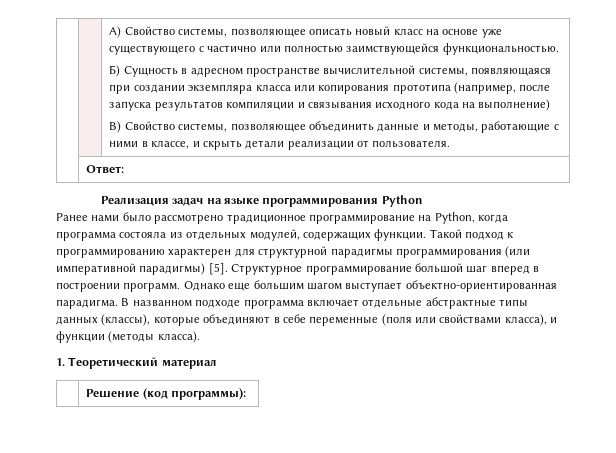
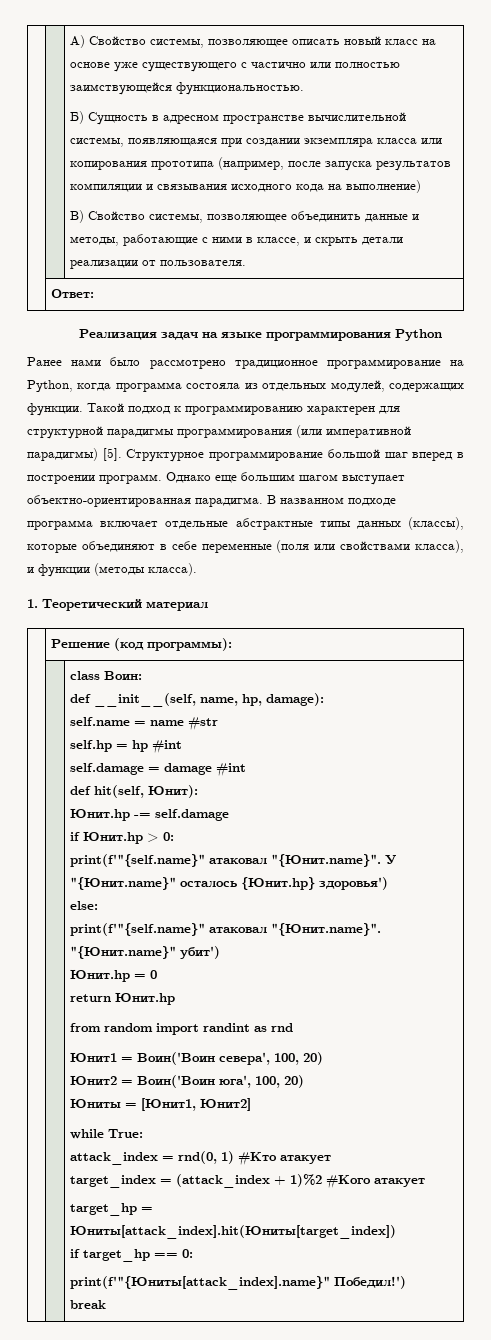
(247, 394) none -> [70,671,143,680] [70,693,325,707] [70,717,219,731] [70,740,183,754] [70,763,247,777] [70,785,199,798] [70,808,230,821] [70,831,175,844] [70,854,397,867] [70,877,389,890] [70,901,99,910] [70,923,382,936] [70,946,221,959] [70,969,158,982] [70,992,176,1005] [70,1023,294,1035] [70,1052,324,1065] [70,1075,305,1088] [70,1098,252,1111] [70,1129,144,1139] [70,1151,332,1166] [70,1174,426,1189] [70,1203,154,1216] [70,1225,397,1239] [70,1249,194,1262] [70,1276,407,1290] [70,1300,107,1309] // | | class Воин: // def __init__(self, name, hp, damage): // self.name = name #str // self.hp = hp #int // self.damage = damage #int // def hit(self, Юнит): // Юнит.hp -= self.damage // if Юнит.hp > 0: // print(f'"{self.name}" атаковал "{Юнит.name}". У "{Юнит.name}" осталось {Юнит.hp} здоровья') // else: // print(f'"{self.name}" атаковал "{Юнит.name}". "{Юнит.name}" убит') // Юнит.hp = 0 // return Юнит.hp // from random import randint as rnd // Юнит1 = Воин('Воин севера', 100, 20) // Юнит2 = Воин('Воин юга', 100, 20) // Юниты = [Юнит1, Юнит2] // while True: // attack_index = rnd(0, 1) #Кто атакует // target_index = (attack_index + 1)%2 #Кого атакует // target_hp = Юниты[attack_index].hit(Юниты[target_index]) // if target_hp == 0: // print(f'"{Юниты[attack_index].name}" Победил!') // break

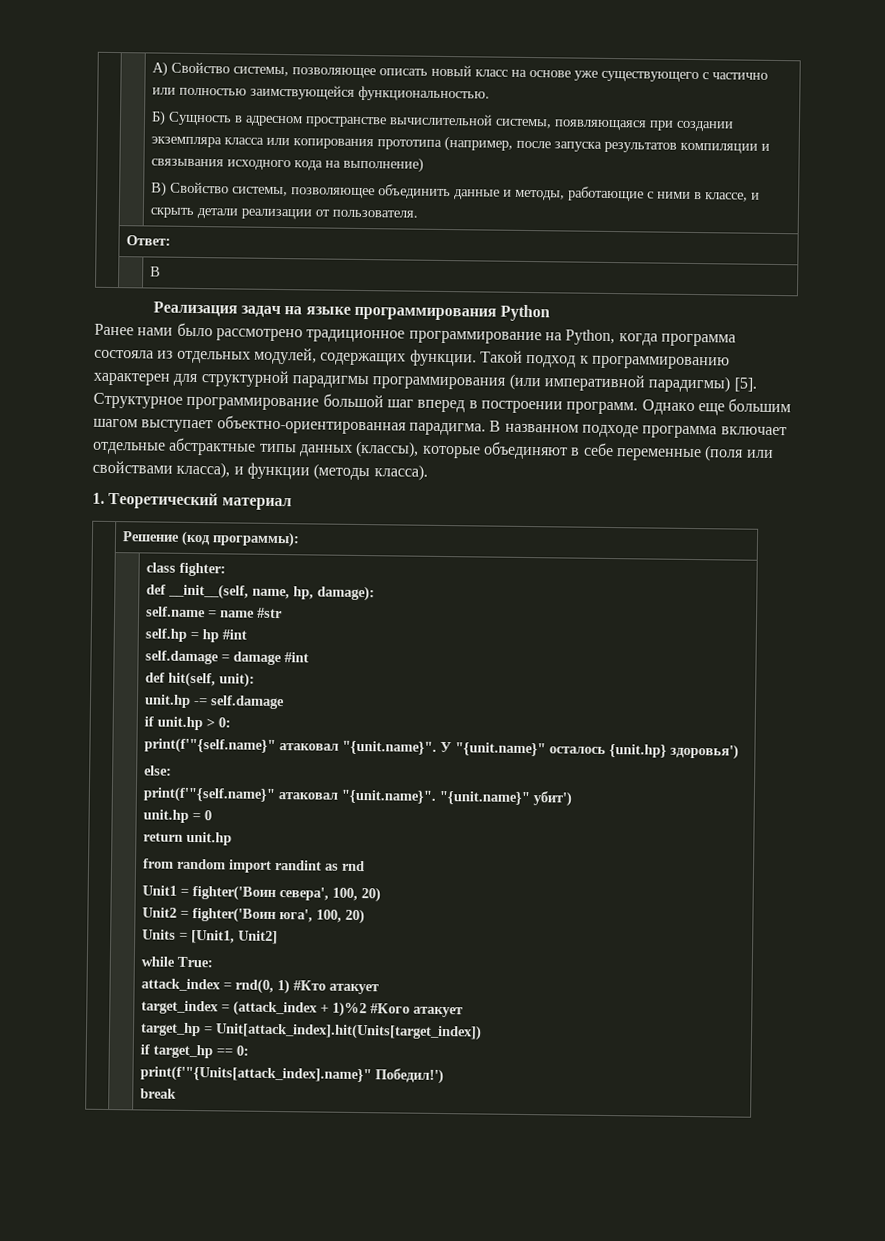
(95, 293) none -> [149,266,161,277] // | | В
[104,671,143,680] Воин: -> [178,562,226,577] fighter:
[148,785,199,798] [70,808,131,821] Юнит): // Юнит.hp -> [218,672,255,688] [143,694,191,708] unit): // unit.hp
[83,831,144,844] Юнит.hp -> [156,716,203,731] unit.hp
[271,854,397,867] [70,877,316,890] "{Юнит.name}". У "{Юнит.name}" осталось {Юнит.hp} -> [341,740,667,758] "{unit.name}". У "{unit.name}" осталось {unit.hp}
[271,923,382,936] [70,946,177,959] "{Юнит.name}". "{Юнит.name}" -> [340,789,530,806] "{unit.name}". "{unit.name}"
[70,969,131,982] Юнит.hp -> [142,809,189,823] unit.hp
[115,992,176,1005] Юнит.hp -> [185,831,232,846] unit.hp
[70,1052,216,1065] Юнит1 = Воин('Воин -> [141,885,276,902] Unit1 = fighter('Воин
[70,1075,216,1088] Юнит2 = Воин('Воин -> [141,906,276,924] Unit2 = fighter('Воин
[70,1098,252,1111] Юниты = [Юнит1, Юнит2] -> [141,929,278,945] Units = [Unit1, Unit2]
[70,1225,397,1239] Юниты[attack_index].hit(Юниты[target_index]) -> [214,1022,482,1041] Unit[attack_index].hit(Units[target_index])
[70,1276,331,1290] print(f'"{Юниты[attack_index].name}" -> [139,1065,372,1084] print(f'"{Units[attack_index].name}"

